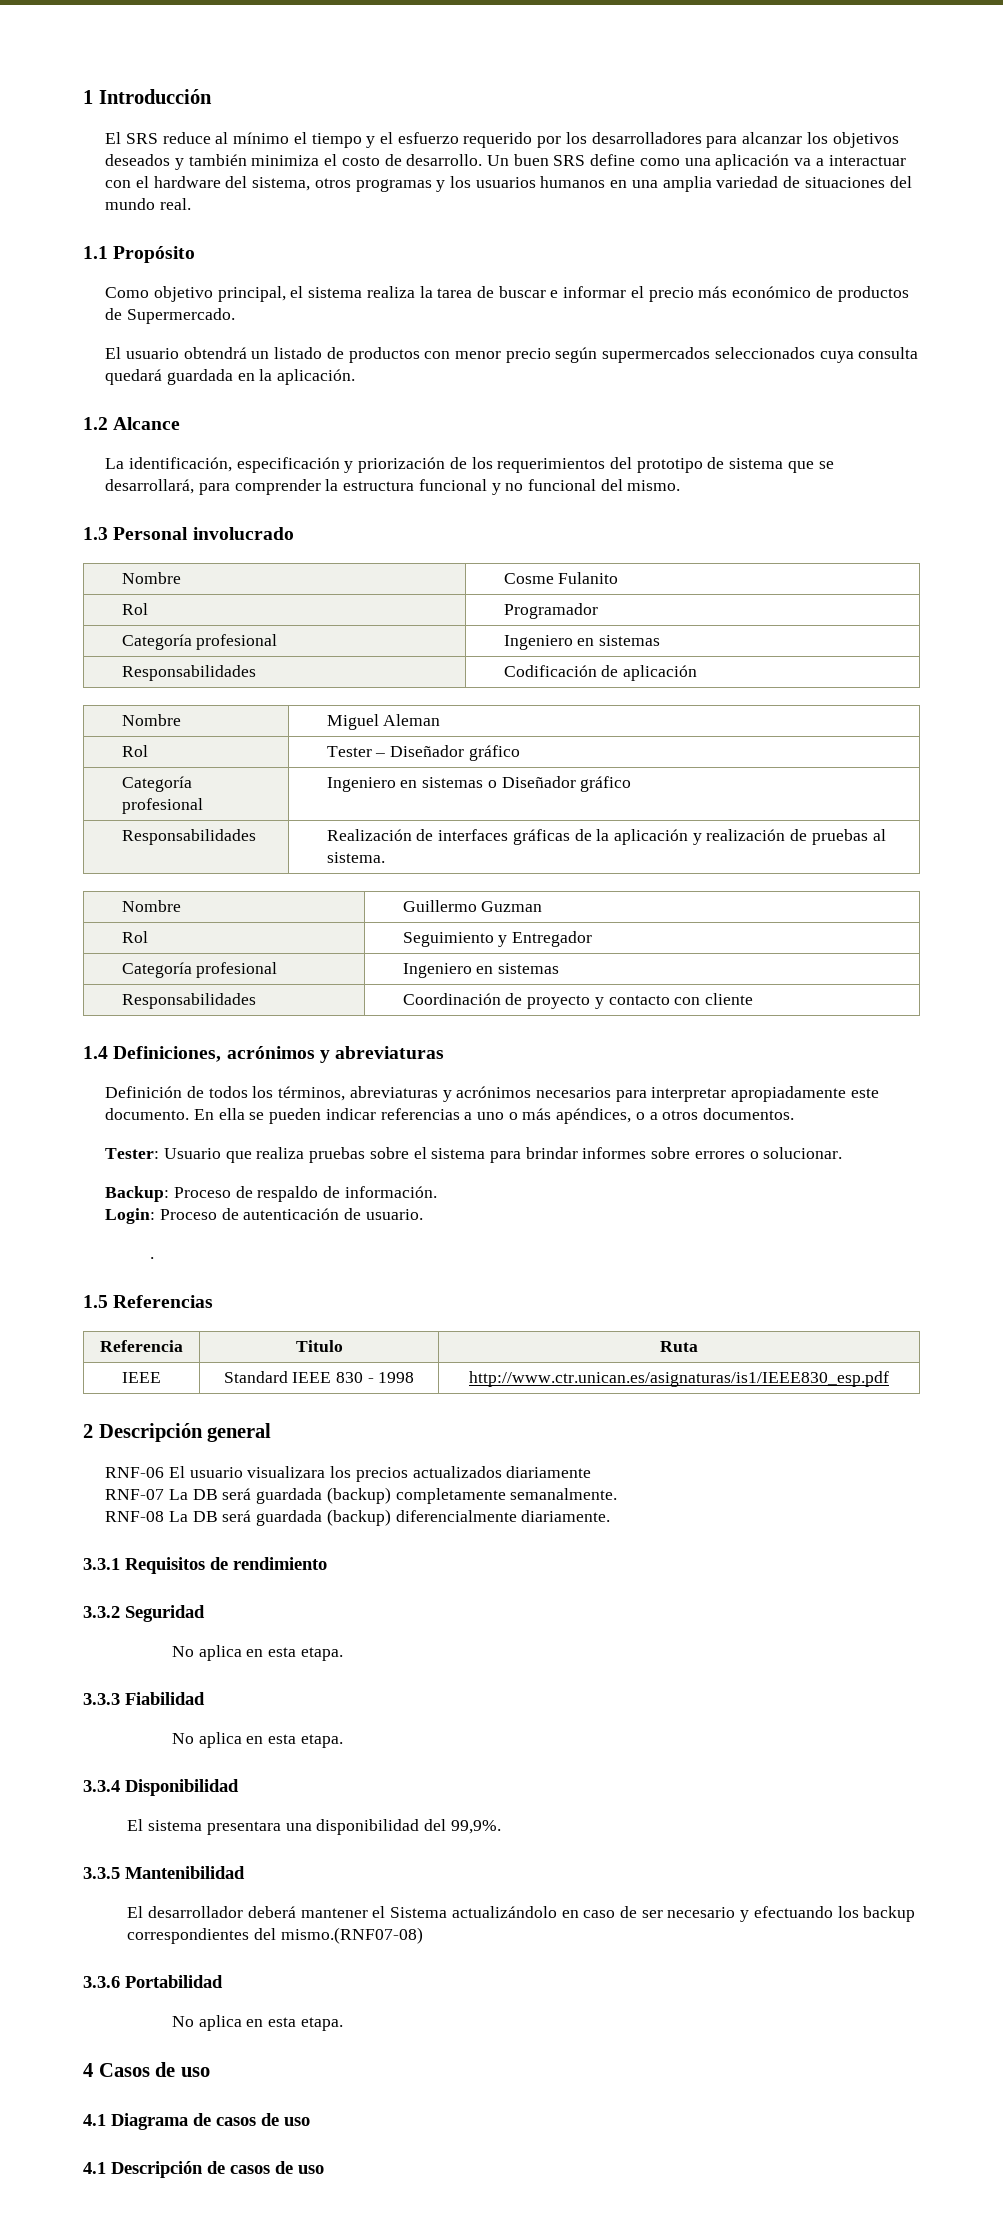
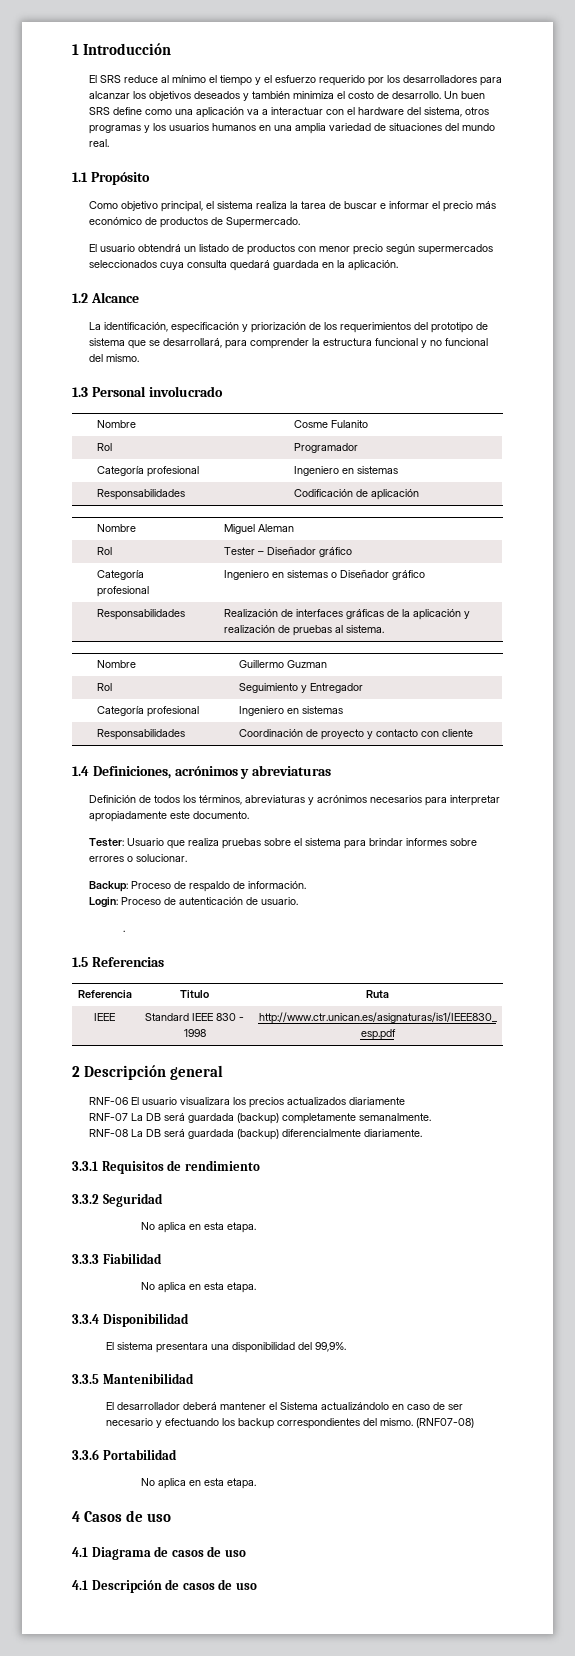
[193,1108,795,1124] En ella se pueden indicar referencias a uno o más apéndices, o a otros documentos. -> (250, 815) none
[280,1927,423,1944] mismo.(RNF07-08) -> [380,1418,475,1428] mismo. (RNF07-08)

